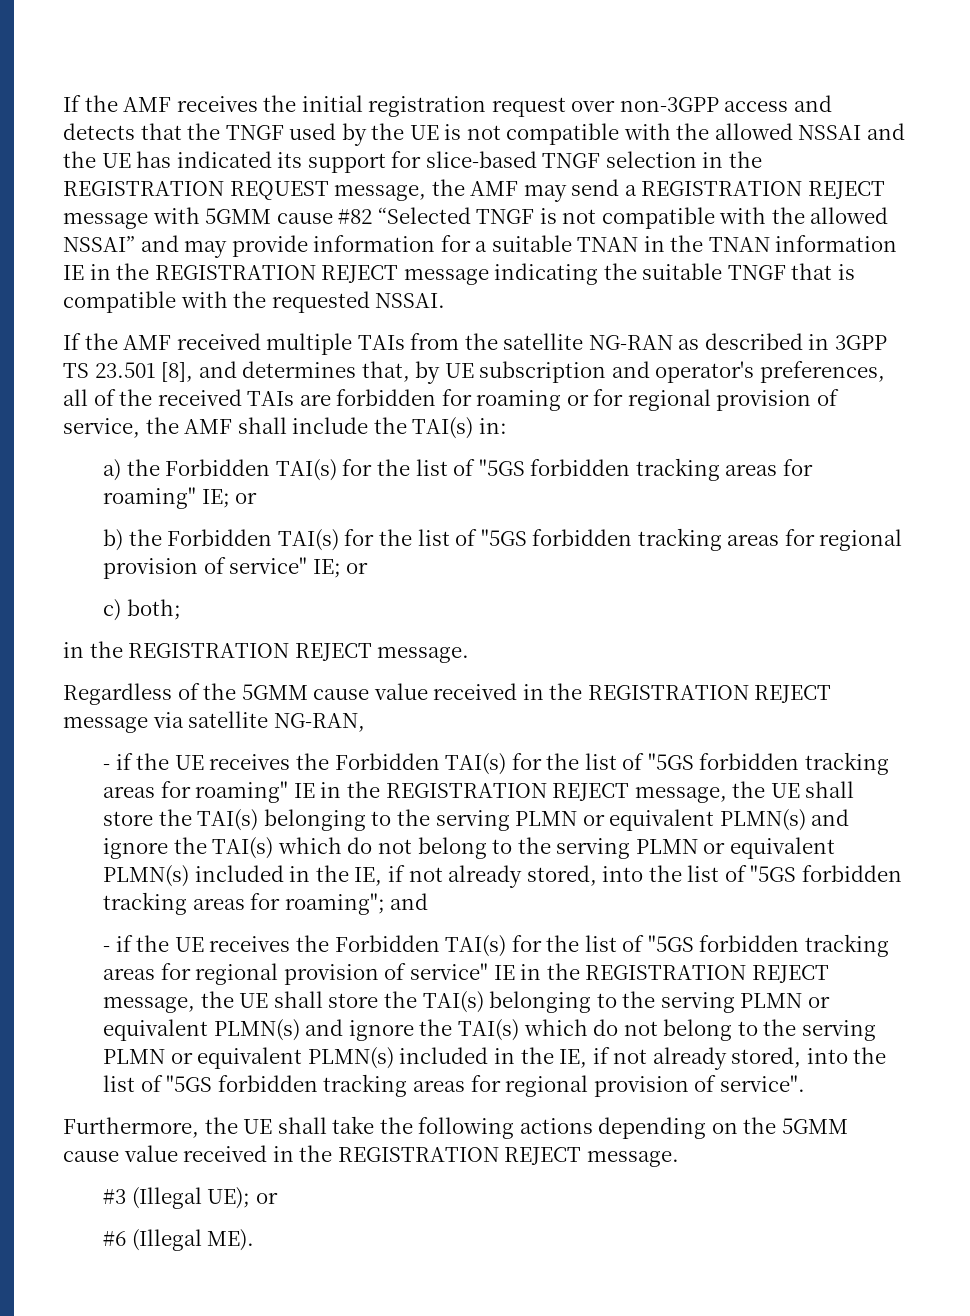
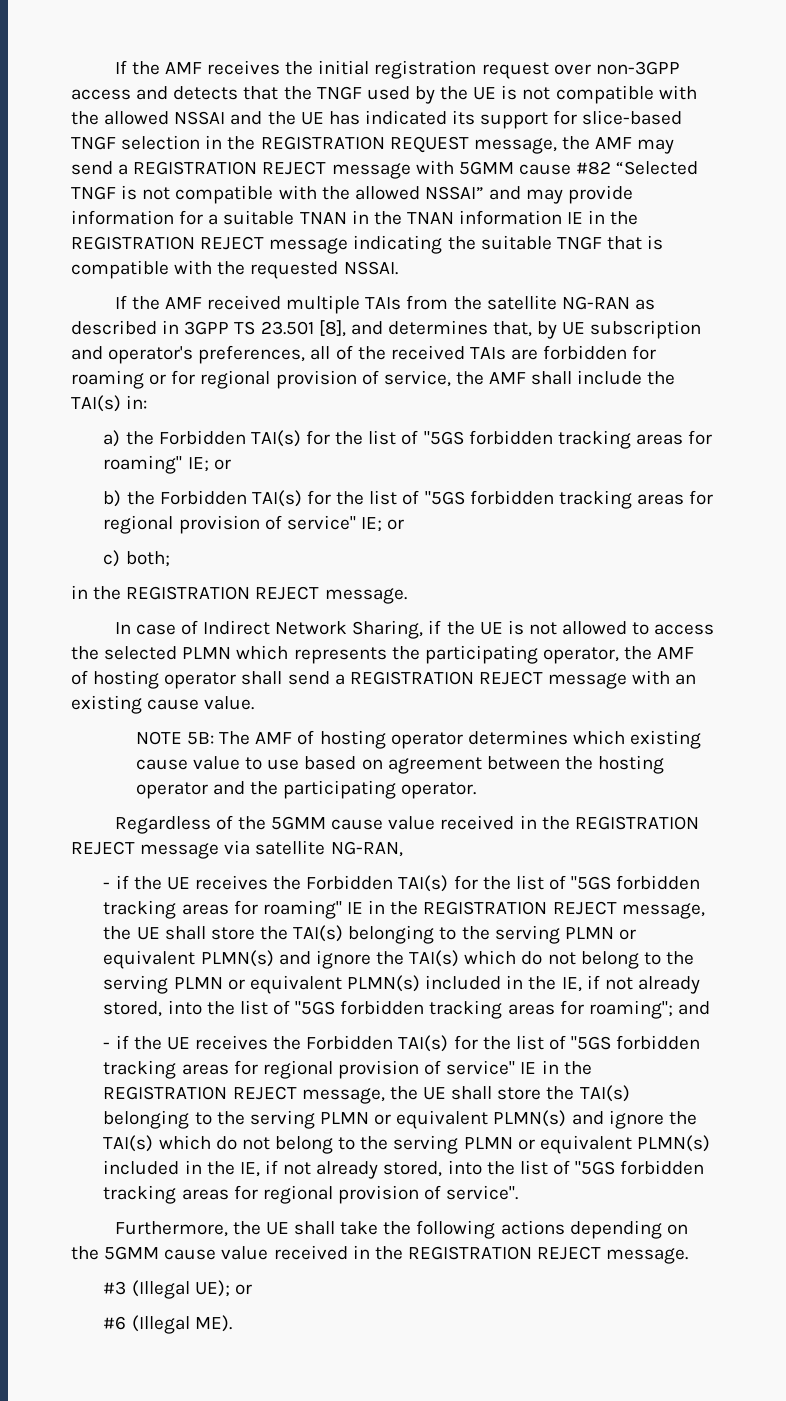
(470, 654) none -> [114,620,715,639] [71,645,695,664] [71,670,697,689] [71,695,255,714] [135,730,702,749] [135,755,665,774] [135,780,477,799] // In case of Indirect Network Sharing, if the UE is not allowed to access the selected PLMN which represents the participating operator, the AMF of hosting operator shall send a REGISTRATION REJECT message with an existing cause value. // NOTE 5B: The AMF of hosting operator determines which existing cause value to use based on agreement between the hosting operator and the participating operator.

